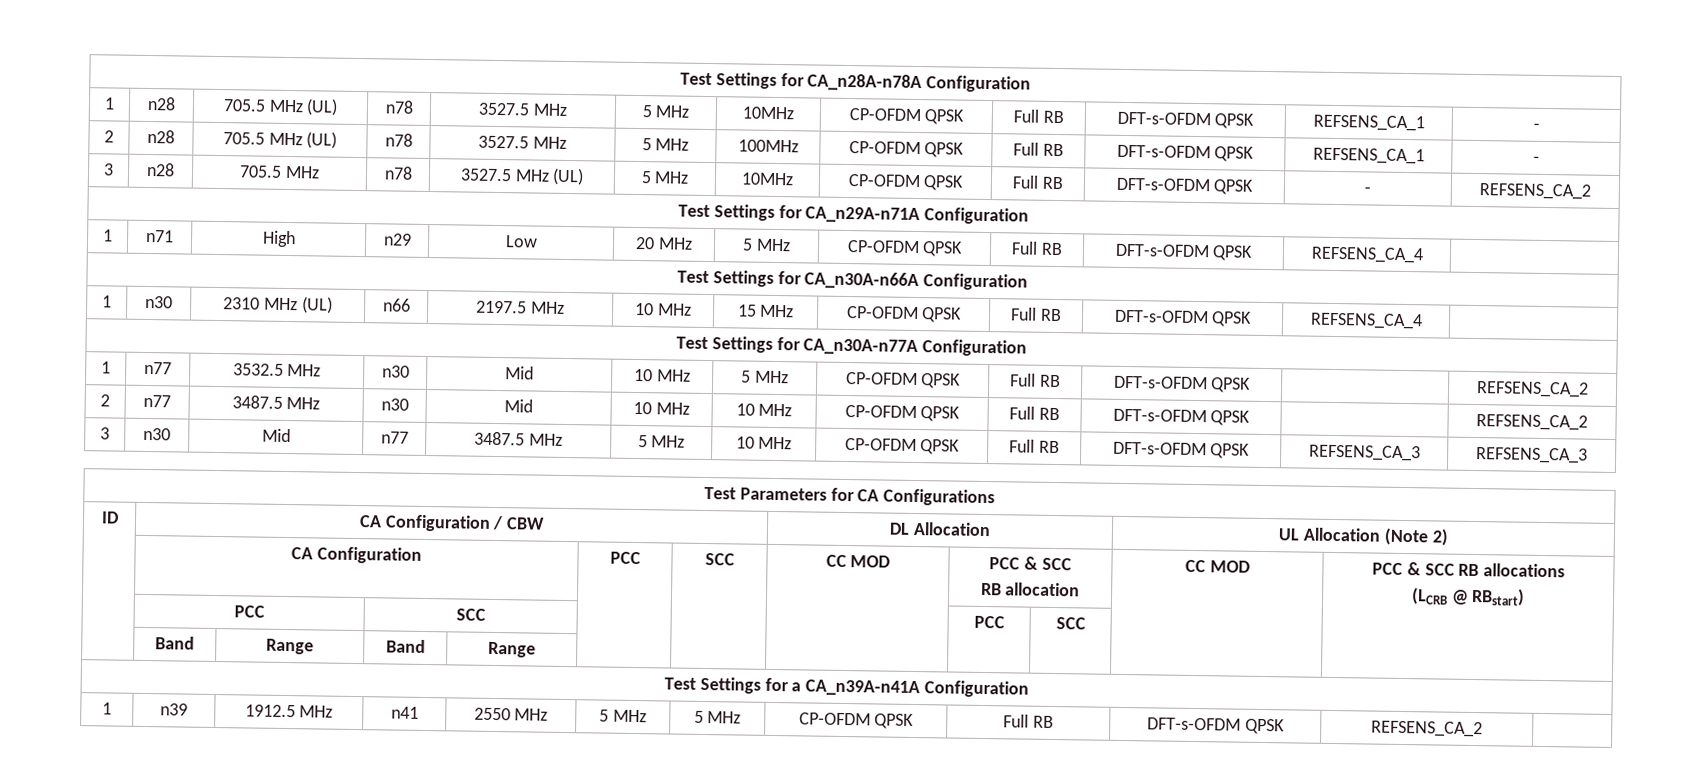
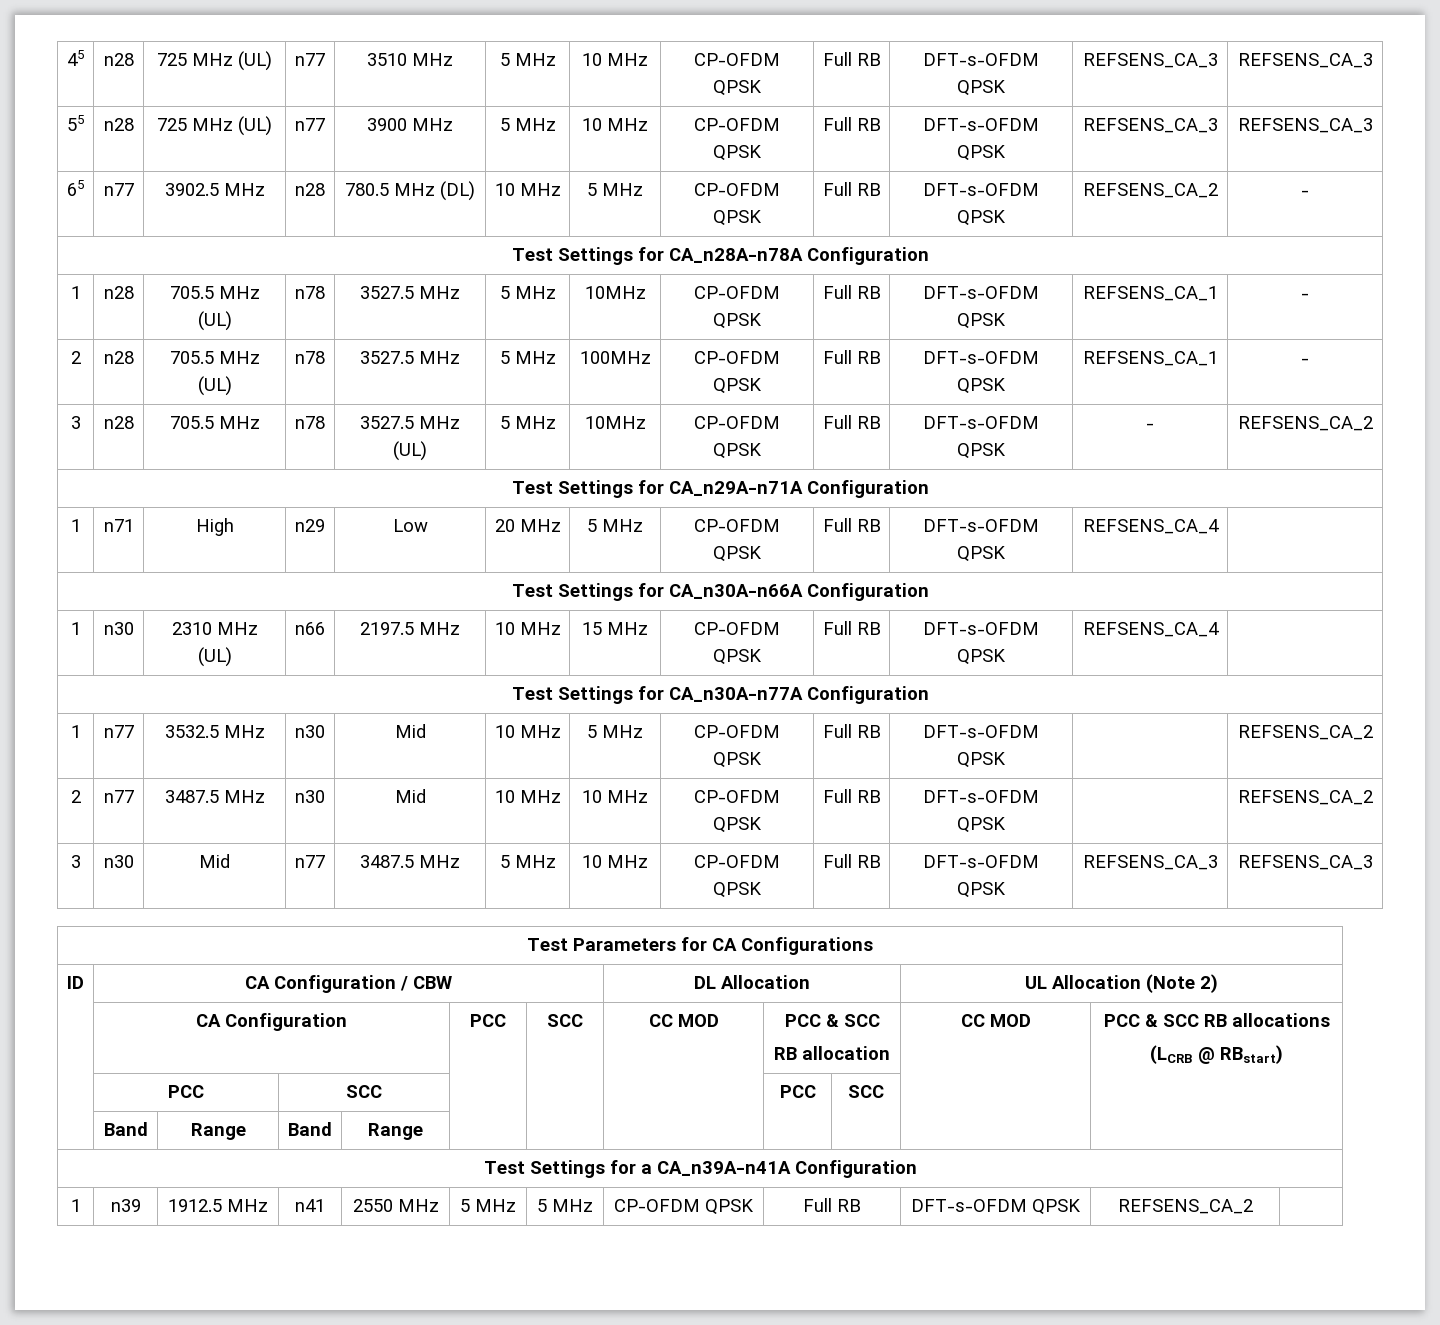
(679, 79) none -> [67,50,84,66] [103,53,134,66] [157,51,272,71] [295,53,325,66] [367,53,453,66] [499,53,556,66] [582,53,648,66] [694,53,780,66] [713,80,762,96] [822,52,881,66] [923,53,1039,66] [957,80,1006,96] [1082,53,1218,68] [1237,53,1373,68] [67,115,84,131] [103,118,134,131] [157,116,272,136] [295,118,325,131] [367,118,453,131] [499,118,556,131] [582,118,648,131] [694,118,780,131] [713,145,762,161] [822,117,881,131] [923,118,1039,131] [957,145,1006,161] [1082,118,1218,133] [1237,118,1373,133] [67,180,84,196] [103,183,134,196] [164,183,265,196] [295,183,325,196] [345,181,475,201] [494,183,561,196] [587,183,643,196] [694,183,780,196] [713,210,762,226] [822,182,881,196] [923,183,1039,196] [957,210,1006,226] [1082,183,1218,198] [1301,190,1309,196] 45 | n28 | 725 MHz (UL) | n77 | 3510 MHz | 5 MHz | 10 MHz | CP-OFDM QPSK | Full RB | DFT-s-OFDM QPSK | REFSENS_CA_3 | REFSENS_CA_3 // 55 | n28 | 725 MHz (UL) | n77 | 3900 MHz | 5 MHz | 10 MHz | CP-OFDM QPSK | Full RB | DFT-s-OFDM QPSK | REFSENS_CA_3 | REFSENS_CA_3 // 65 | n77 | 3902.5 MHz | n28 | 780.5 MHz (DL) | 10 MHz | 5 MHz | CP-OFDM QPSK | Full RB | DFT-s-OFDM QPSK | REFSENS_CA_2 | - //

